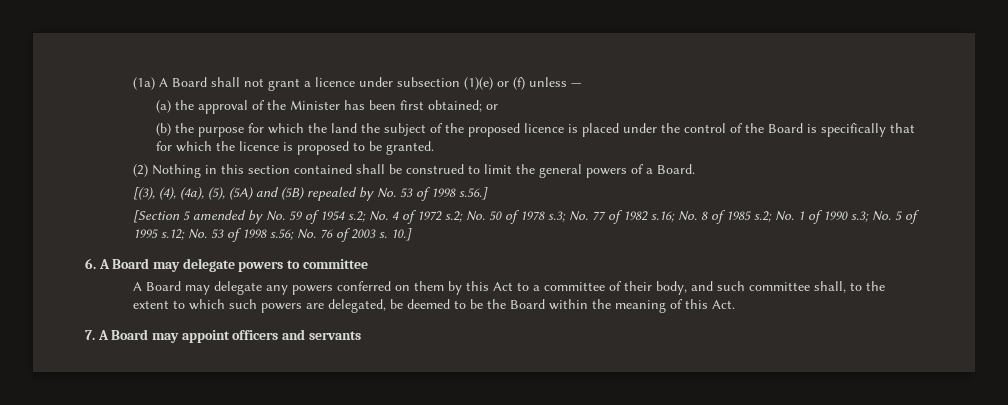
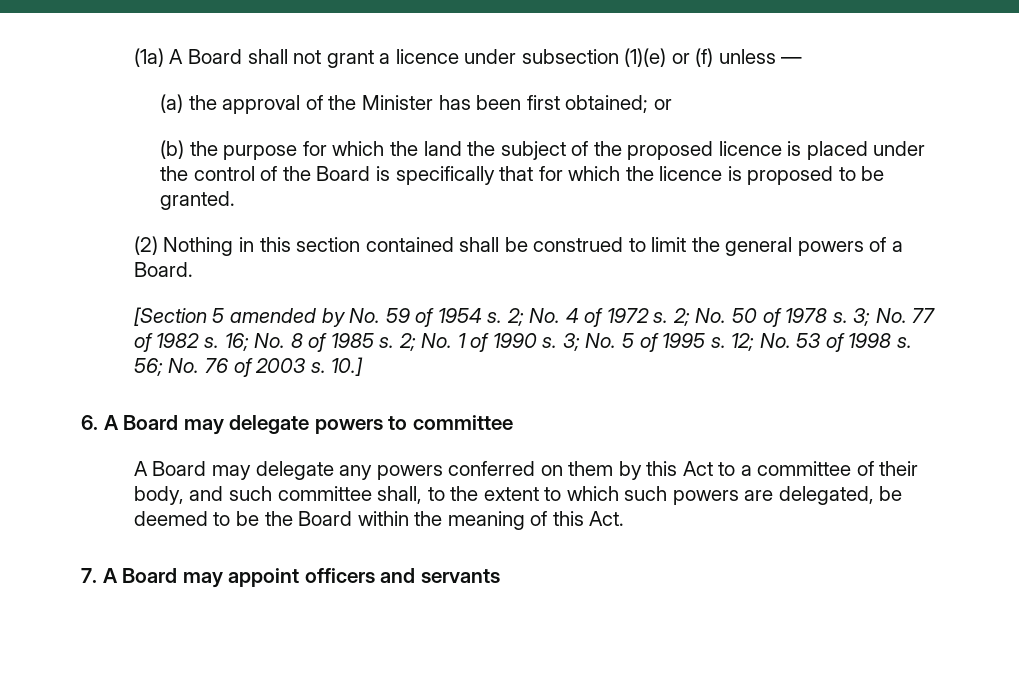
[132,187,488,201] // [(3), (4), (4a), (5), (5A) and (5B) repealed by No. 53 of 1998 s.56.] -> (193, 269) none
[347,211,366,222] s.2; -> [487,308,524,326] s. 2;
[444,211,463,222] s.2; -> [653,308,690,326] s. 2;
[547,211,566,222] s.3; -> [832,308,871,326] s. 3;
[650,211,675,222] s.16; -> [203,333,249,351] s. 16;
[753,211,772,222] s.2; -> [379,333,416,351] s. 2;
[850,211,869,222] s.3; -> [542,333,580,351] s. 3;
[160,228,294,242] s.12; No. 53 of 1998 s.56; -> [710,333,912,352] [133,358,163,376] s. 12; No. 53 of 1998 s. 56;

